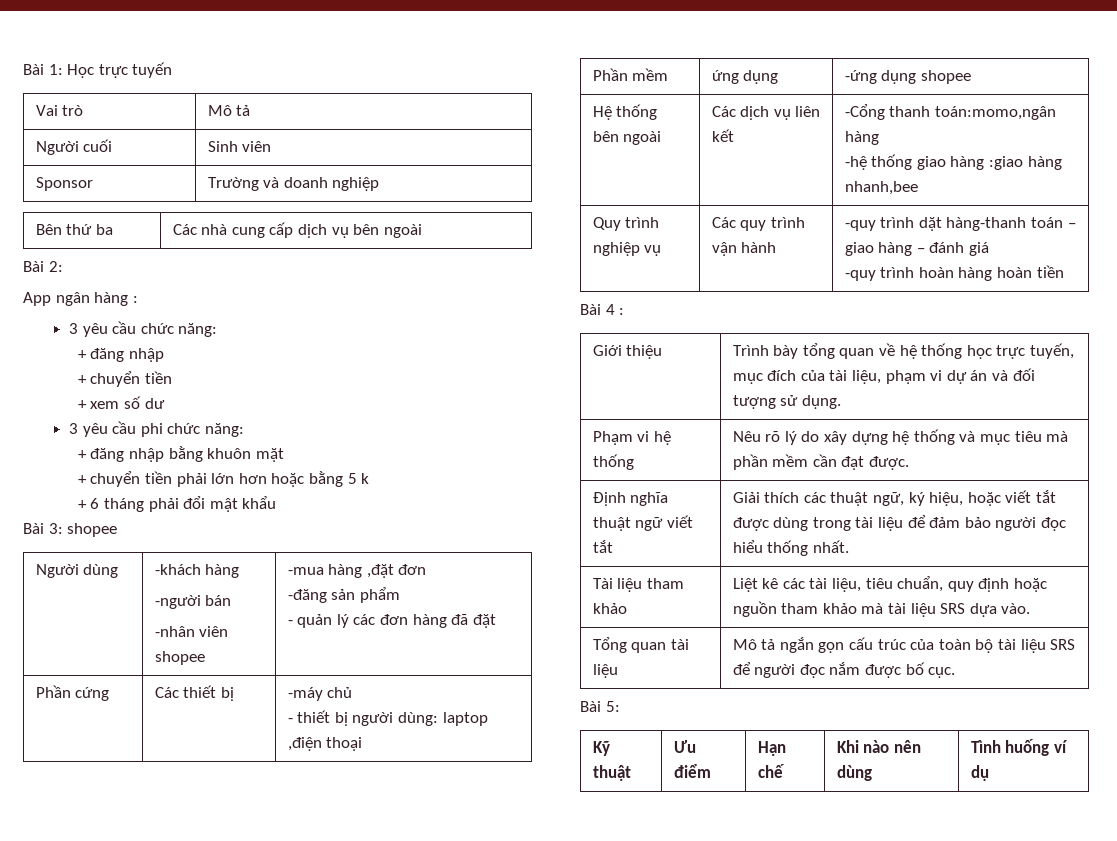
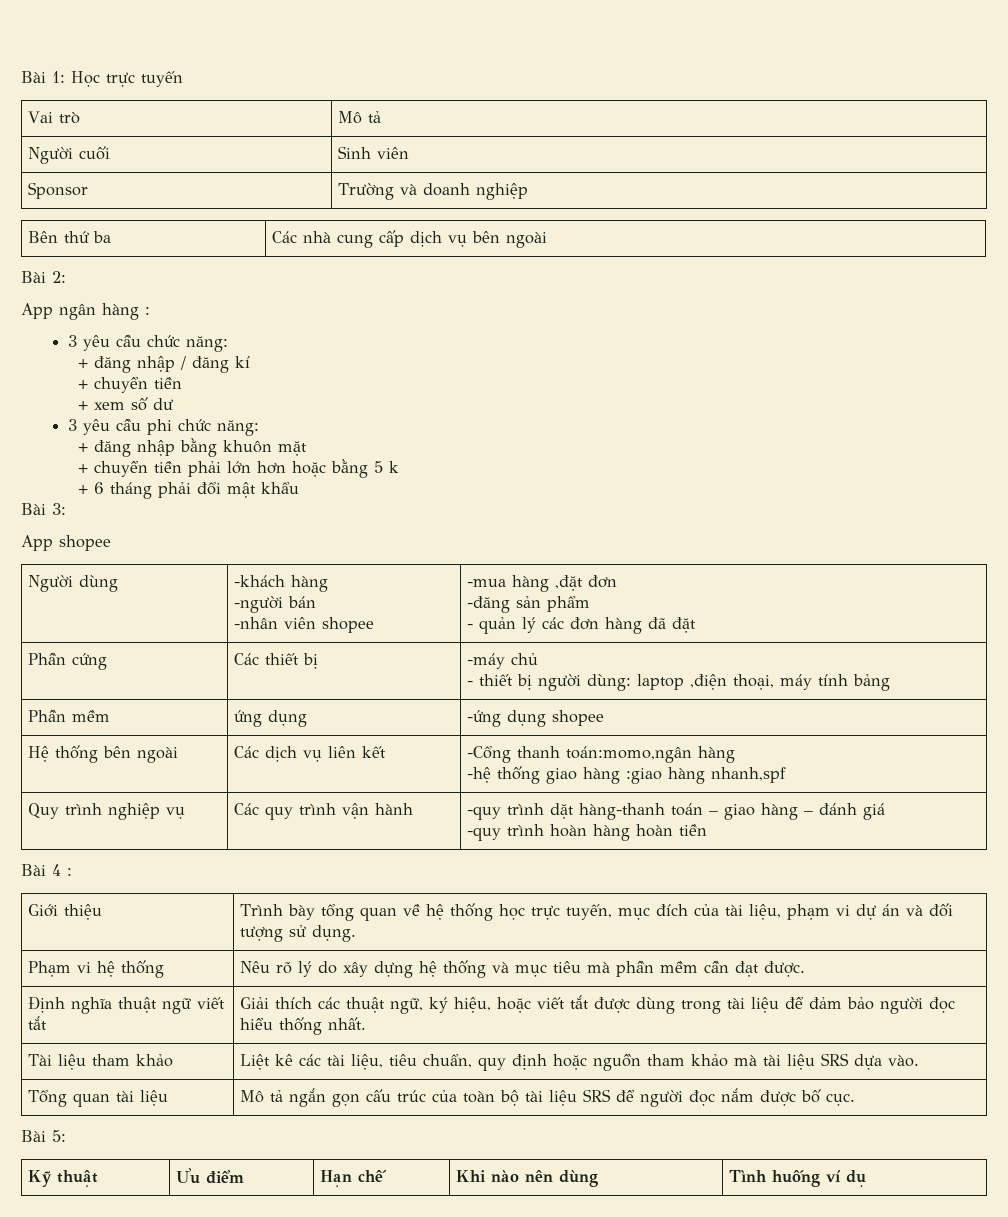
(165, 355) none -> [179,356,250,373] / đăng kí
(63, 528) none -> [21,535,53,551] // App
[326,737,363,751] thoại -> [733,674,891,691] thoại, máy tính bảng
[844,181,918,195] nhanh,bee -> [711,767,787,783] nhanh,spf

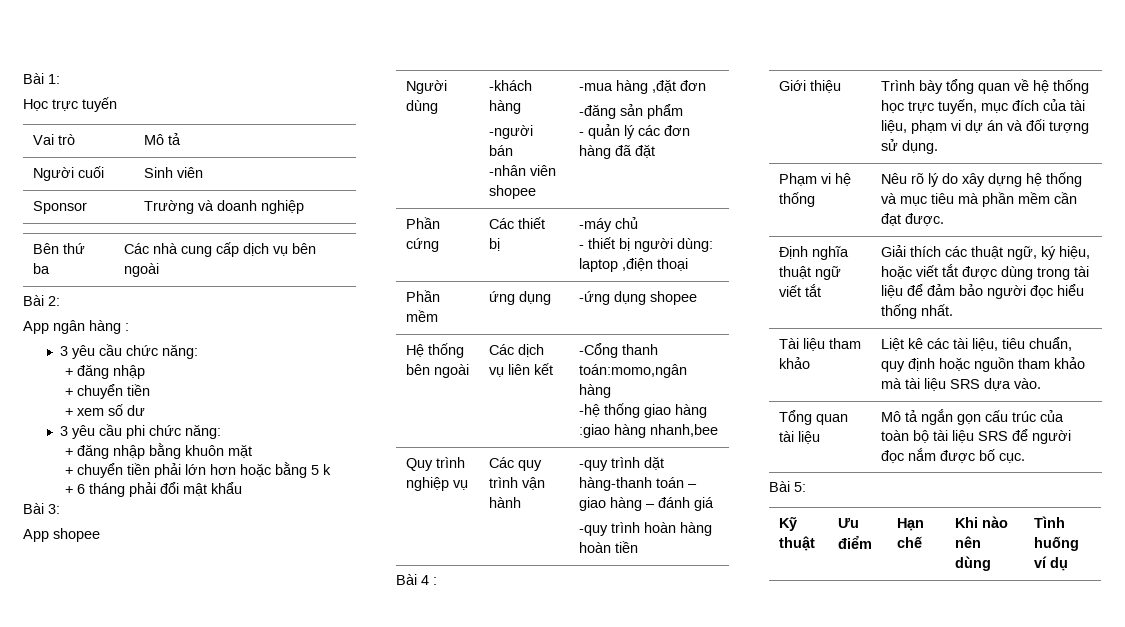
(65, 77) none -> (60, 79) //
[179,356,250,373] / đăng kí -> (146, 372) none
[733,674,891,691] thoại, máy tính bảng -> [657,258,689,271] thoại
[711,767,787,783] nhanh,spf -> [650,424,719,437] nhanh,bee

